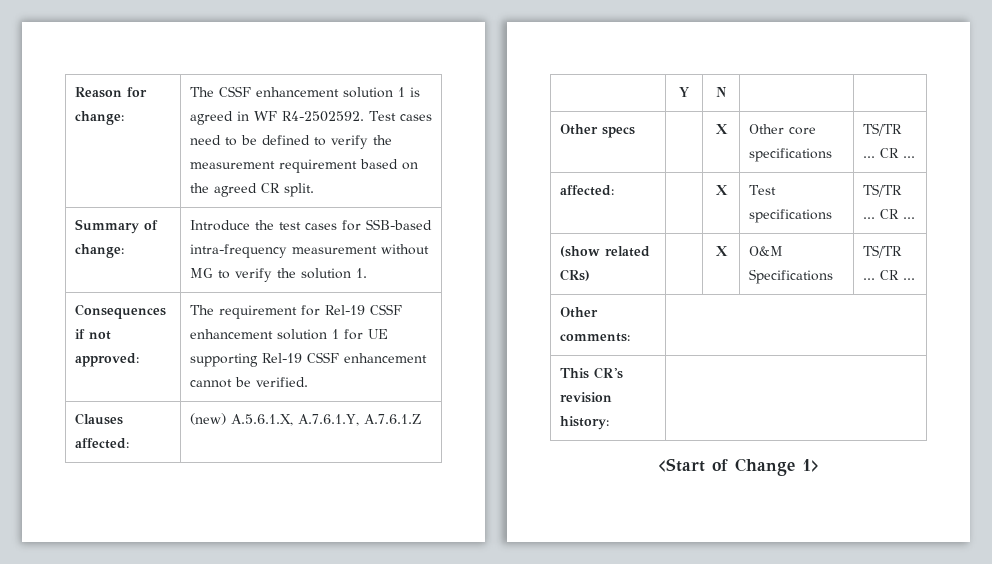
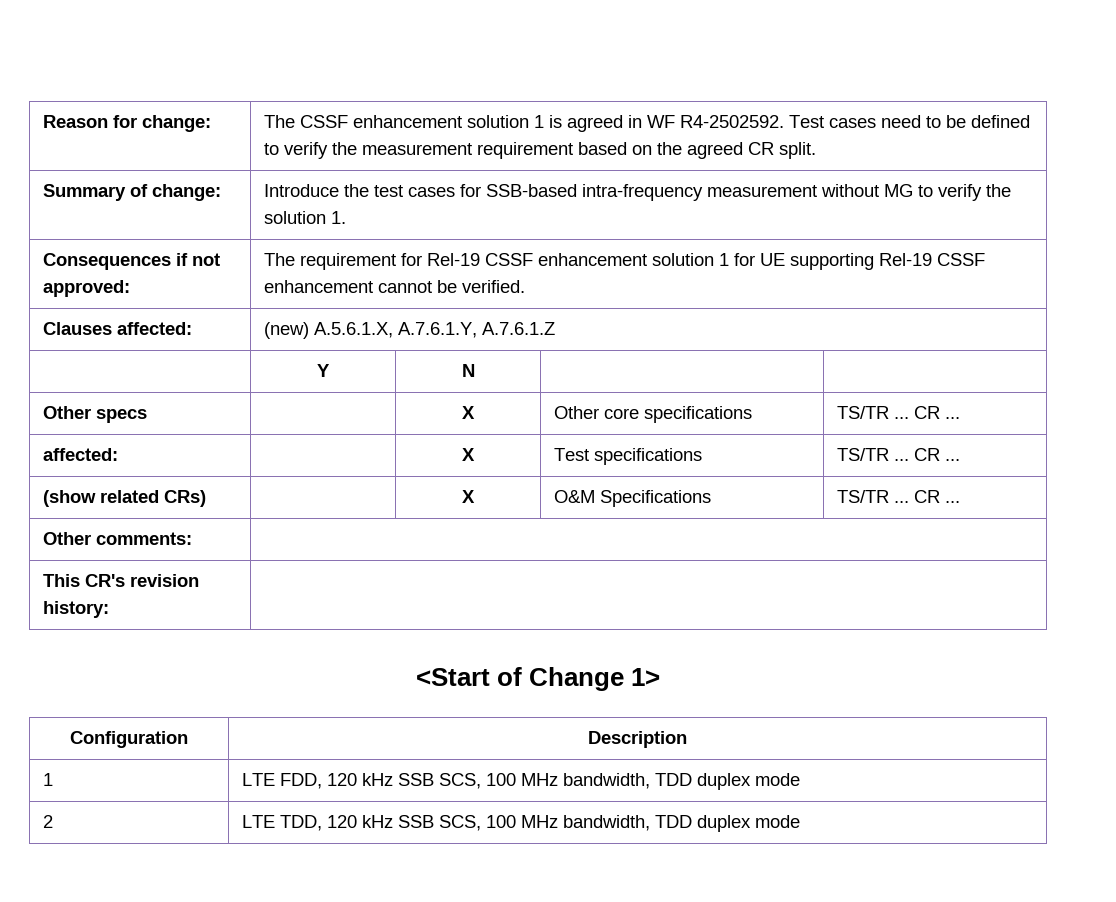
(820, 465) none -> [70,731,188,748] [588,731,687,748] [42,773,53,786] [241,773,800,790] [42,815,53,828] [241,815,800,832] // Configuration | Description // 1 | LTE FDD, 120 kHz SSB SCS, 100 MHz bandwidth, TDD duplex mode // 2 | LTE TDD, 120 kHz SSB SCS, 100 MHz bandwidth, TDD duplex mode

